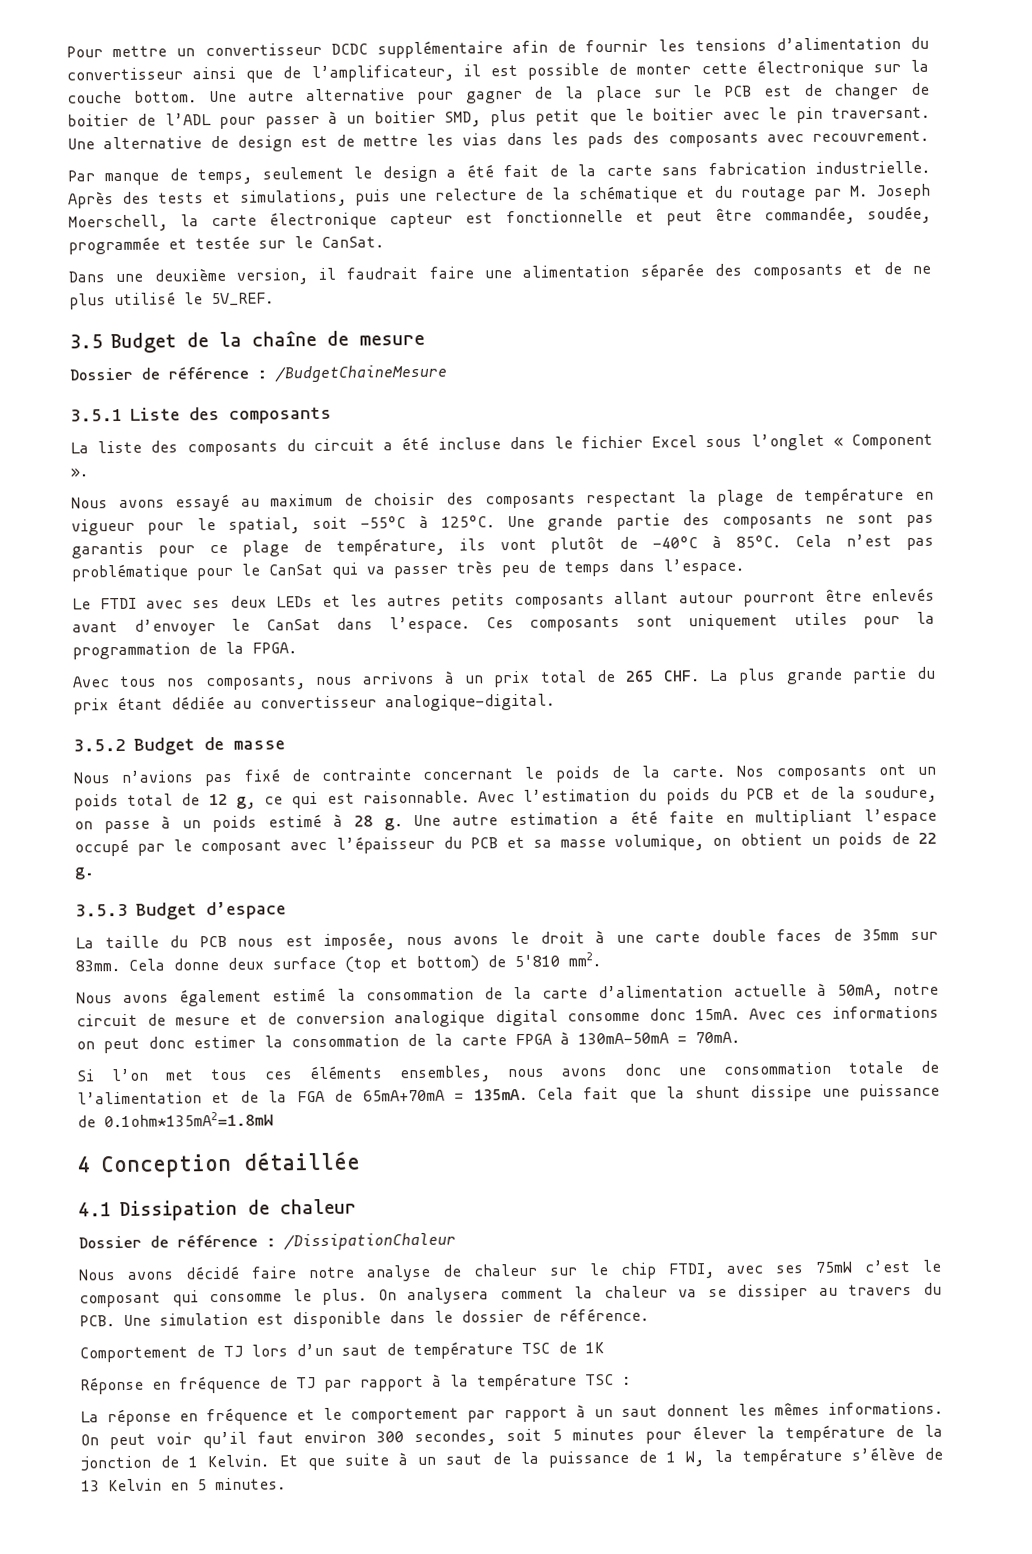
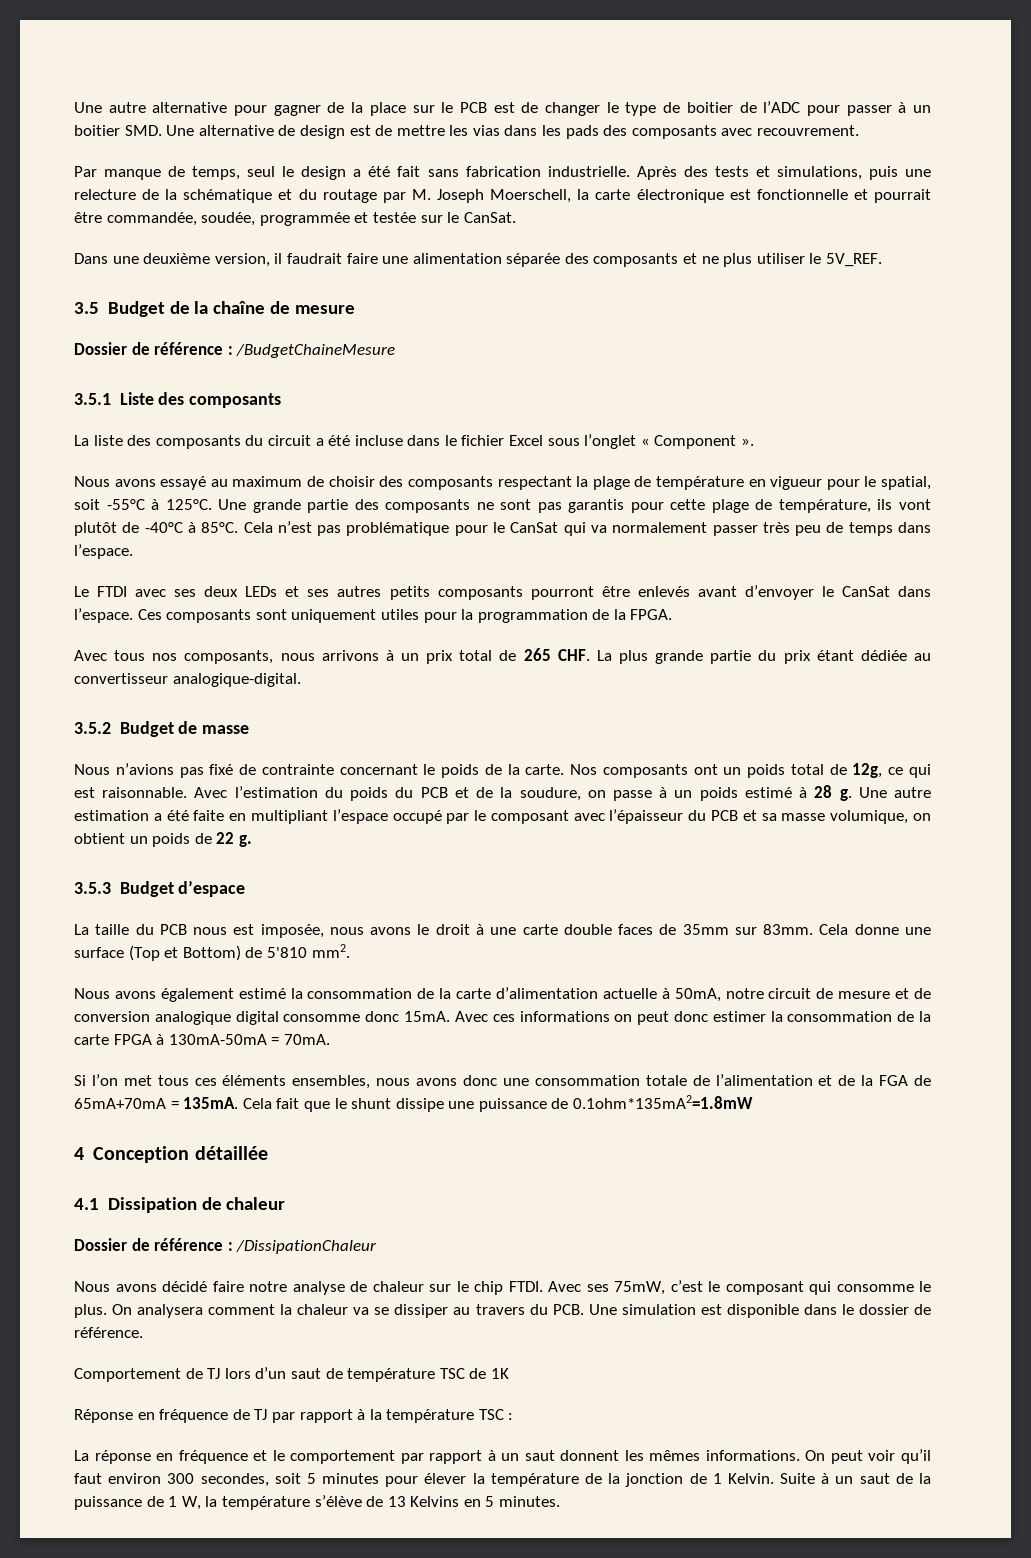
[66,36,929,59] [66,59,930,83] [67,90,197,104] Pour mettre un convertisseur DCDC supplémentaire afin de fournir les tensions d’alimentation du convertisseur ainsi que de l’amplificateur, il est possible de monter cette électronique sur la couche bottom. -> (74, 107) none
(900, 91) none -> [606,102,657,116] le type
[164,113,212,126] l’ADL -> [763,101,801,113] l’ADC
[444,106,930,127] SMD, plus petit que le boitier avec le pin traversant. -> [124,125,162,136] SMD.
[261,166,344,180] seulement -> [247,166,276,177] seul
[548,164,652,177] de la carte -> (421, 171) none
[389,212,454,229] capteur -> (724, 196) none
[665,210,703,226] peut -> [874,189,932,203] pourrait
[882,262,902,275] de -> (698, 258) none
[114,291,176,306] utilisé -> [756,253,805,264] utiliser
[208,544,228,554] ce -> [670,499,706,510] cette
(385, 570) none -> [612,522,708,533] normalement
[349,594,378,607] les -> [307,589,330,597] ses
[614,591,734,604] allant autour -> (523, 593) none
[208,793,256,809] 12 g, -> [852,763,883,778] 12g,
[227,955,479,973] deux surface (top et bottom) -> [904,927,931,935] [74,945,241,961] une surface (Top et Bottom)
[666,1086,686,1099] la -> [334,1098,347,1109] le
[668,1261,853,1279] FTDI, avec ses 75mW -> [508,1281,665,1295] FTDI. Avec ses 75mW,
[278,1453,389,1471] Et que suite -> [780,1473,816,1484] Suite
[108,1478,162,1492] Kelvin -> [410,1496,460,1507] Kelvins

